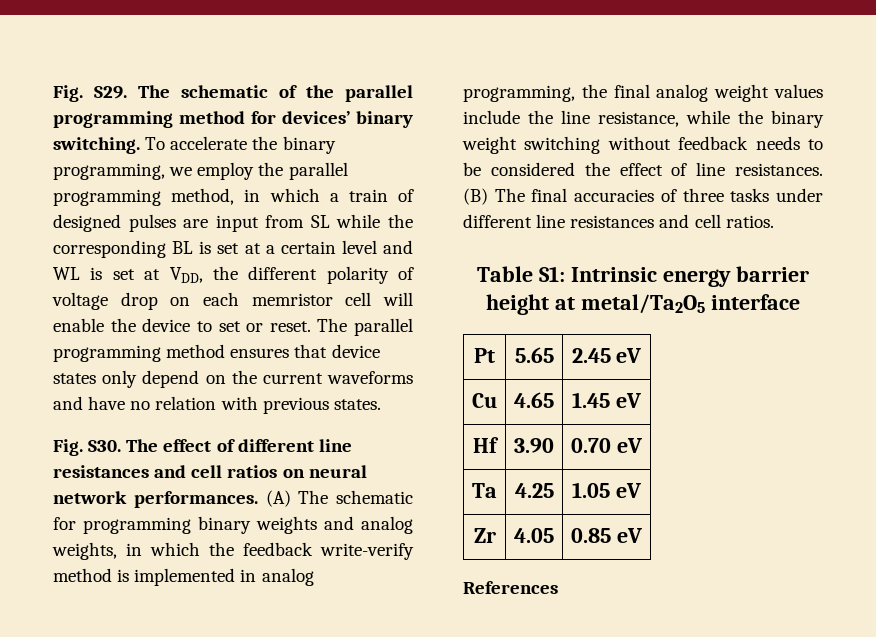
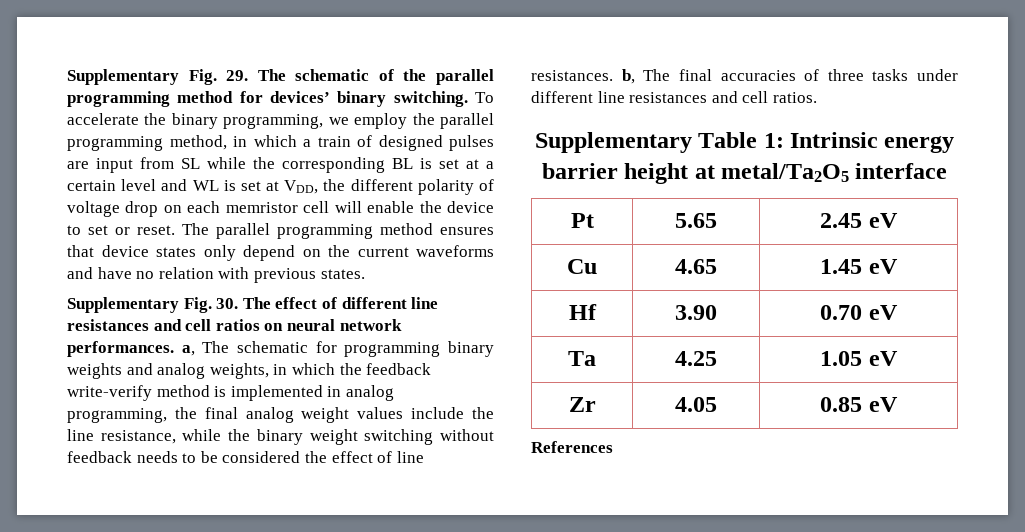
[53,85,127,102] Fig. S29. -> [67,69,249,85] Supplementary Fig. 29.
[53,439,122,456] Fig. S30. -> [67,297,239,313] Supplementary Fig. 30.
[265,490,291,507] (A) -> [181,345,195,356] a,
[463,188,488,205] (B) -> [621,69,635,84] b,
[477,266,566,282] Table S1: -> [534,132,784,153] Supplementary Table 1:

